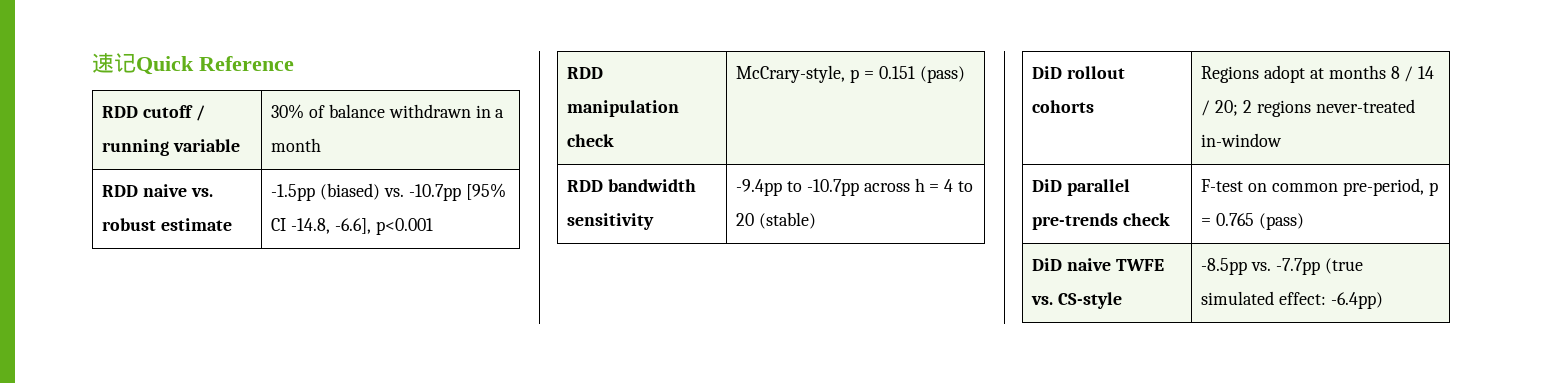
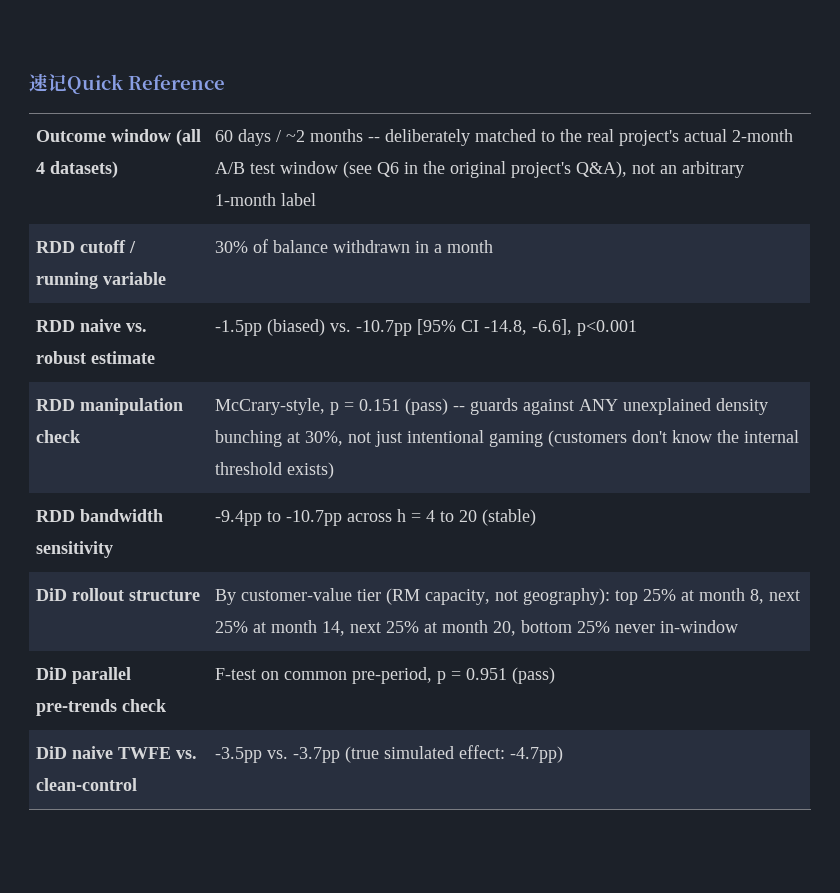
(294, 63) none -> [36,129,202,146] [36,161,119,178] [215,129,794,146] [215,161,745,178] [215,193,317,206] // Outcome window (all 4 datasets) | 60 days / ~2 months -- deliberately matched to the real project's actual 2-month A/B test window (see Q6 in the original project's Q&A), not an arbitrary 1-month label
(965, 74) none -> [453,398,769,415] [215,430,800,447] [215,462,335,479] -- guards against ANY unexplained density bunching at 30%, not just intentional gaming (customers don't know the internal threshold exists)
[1032,100,1095,113] [1201,65,1435,83] [1201,99,1415,117] cohorts | Regions adopt at months 8 / 14 / 20; 2 regions never-treated -> [129,590,201,601] [215,588,801,605] [215,620,656,636] structure | By customer-value tier (RM capacity, not geography): top 25% at month 8, next 25% at month 14, next 25% at month 20, bottom 25% never
[1215,213,1254,226] 0.765 -> [466,668,508,680] 0.951
[1057,292,1122,309] [1201,258,1320,275] CS-style | -8.5pp vs. -7.7pp -> [36,778,138,791] [215,747,341,763] clean-control | -3.5pp vs. -3.7pp
[1330,292,1383,309] -6.4pp) -> [510,746,564,763] -4.7pp)

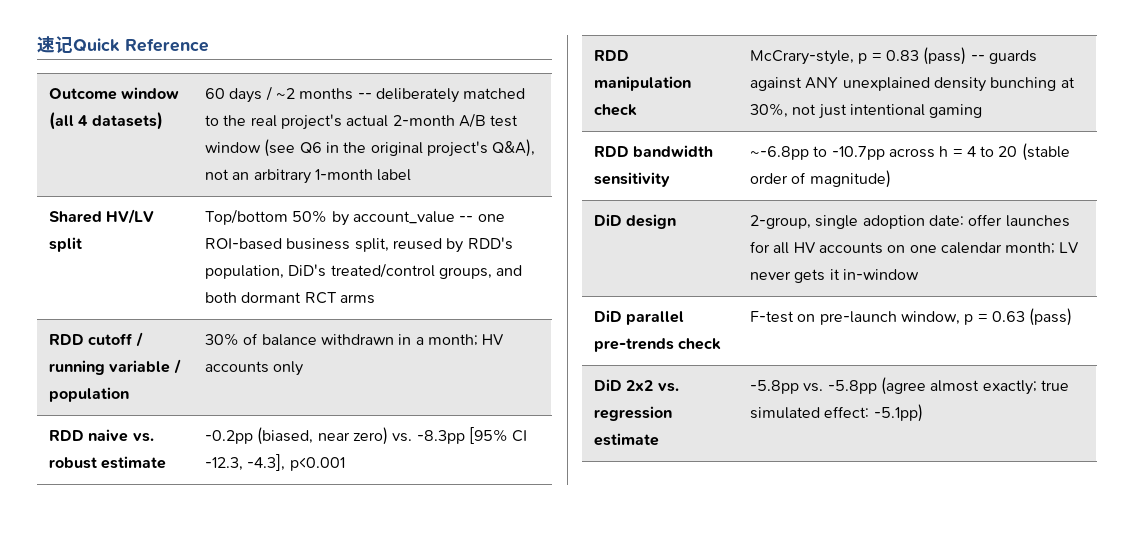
(317, 199) none -> [48,209,155,224] [48,237,82,252] [204,209,505,226] [204,237,513,253] [204,263,523,279] [204,292,375,304] // Shared HV/LV split | Top/bottom 50% by account_value -- one ROI-based business split, reused by RDD's population, DiD's treated/control groups, and both dormant RCT arms
(167, 278) none -> [173,359,181,374] [48,387,129,402] / population
[447,240,494,253] month -> [427,334,505,346] [204,361,304,376] month; HV accounts only
[215,319,573,336] -1.5pp (biased) vs. -10.7pp [95% CI -14.8, -6.6], -> [204,427,528,445] [204,454,286,471] -0.2pp (biased, near zero) vs. -8.3pp [95% CI -12.3, -4.3],
[359,399,401,411] 0.151 -> [885,50,919,61] 0.83
[548,430,800,447] [215,462,335,479] (customers don't know the internal threshold exists) -> (983, 111) none
[215,510,263,526] -9.4pp -> [749,146,809,160] ~-6.8pp
[482,509,537,526] [36,588,201,601] [215,588,801,605] [215,620,656,636] (stable) // DiD rollout structure | By customer-value tier (RM capacity, not geography): top 25% at month 8, next 25% at month 14, next 25% at month 20, bottom 25% never -> [1021,143,1070,161] [749,170,891,188] [593,214,677,229] [749,214,1070,229] [749,241,1080,254] [749,269,840,283] (stable order of magnitude) // DiD design | 2-group, single adoption date: offer launches for all HV accounts on one calendar month; LV never gets it
[284,667,508,684] common pre-period, p = 0.951 -> [819,311,1025,325] pre-launch window, p = 0.63
[72,746,198,759] [36,778,138,791] [215,746,380,763] naive TWFE vs. clean-control | -3.5pp vs. -3.7pp (true -> [626,380,679,392] [593,406,672,421] [593,433,659,446] [749,377,1069,395] 2x2 vs. regression estimate | -5.8pp vs. -5.8pp (agree almost exactly; true
[510,746,564,763] -4.7pp) -> [873,404,923,422] -5.1pp)

